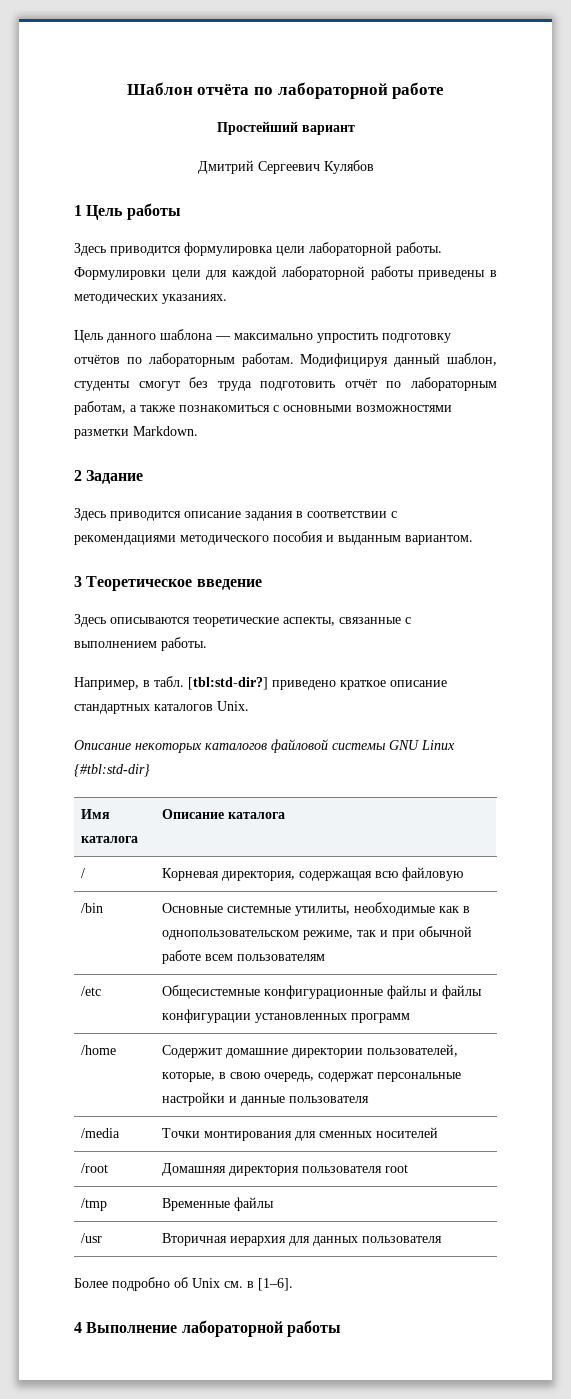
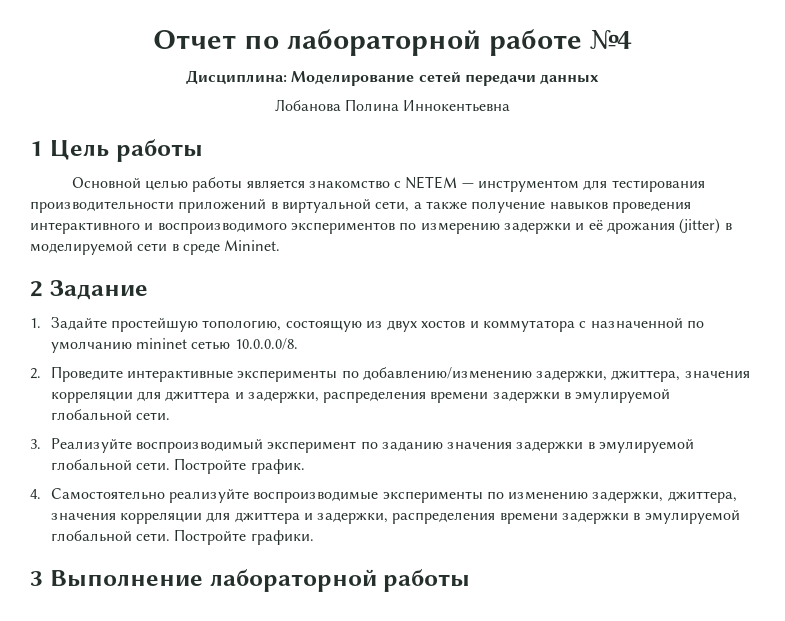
[126,82,250,95] Шаблон отчёта -> [153,30,237,49] Отчет
[216,121,355,135] [197,160,374,174] [74,203,181,220] [74,242,442,256] [74,266,497,280] [74,294,227,304] [74,329,451,343] [74,353,497,367] [74,377,497,391] [74,401,452,415] [74,426,198,439] [74,470,144,484] [74,508,397,521] [74,531,473,545] [74,576,262,591] [74,614,411,627] [74,637,207,651] [74,676,447,690] [74,701,249,714] [74,739,455,753] [74,764,150,777] [81,809,111,819] [81,836,139,843] [162,809,286,819] [81,868,86,878] [162,867,464,881] [81,903,104,913] [162,902,471,916] [162,926,473,940] [162,950,326,964] [81,986,102,996] [162,985,483,999] [162,1009,411,1023] [81,1045,117,1055] [162,1044,459,1058] [162,1072,462,1082] [162,1092,370,1106] [81,1128,121,1138] [162,1127,439,1141] [81,1163,109,1173] [162,1163,409,1176] [81,1198,108,1211] [162,1197,275,1211] [81,1233,103,1243] [162,1233,443,1246] [74,1277,293,1291] [74,1322,82,1333] // Простейший вариант // Дмитрий Сергеевич Кулябов // 1 Цель работы // Здесь приводится формулировка цели лабораторной работы. Формулировки цели для каждой лабораторной работы приведены в методических указаниях. // Цель данного шаблона — максимально упростить подготовку отчётов по лабораторным работам. Модифицируя данный шаблон, студенты смогут без труда подготовить отчёт по лабораторным работам, а также познакомиться с основными возможностями разметки Markdown. // 2 Задание // Здесь приводится описание задания в соответствии с рекомендациями методического пособия и выданным вариантом. // 3 Теоретическое введение // Здесь описываются теоретические аспекты, связанные с выполнением работы. // Например, в табл. [tbl:std-dir?] приведено краткое описание стандартных каталогов Unix. // Описание некоторых каталогов файловой системы GNU Linux {#tbl:std-dir} // Имя каталога | Описание каталога // / | Корневая директория, содержащая всю файловую // /bin | Основные системные утилиты, необходимые как в однопользовательском режиме, так и при обычной работе всем пользователям // /etc | Общесистемные конфигурационные файлы и файлы конфигурации установленных программ // /home | Содержит домашние директории пользователей, которые, в свою очередь, содержат персональные настройки и данные пользователя // /media | Точки монтирования для сменных носителей // /root | Домашняя директория пользователя root // /tmp | Временные файлы // /usr | Вторичная иерархия для данных пользователя // Более подробно об Unix см. в [1–6]. // 4 -> [589,30,632,49] [185,70,600,86] [274,99,511,112] [30,139,203,162] [71,176,705,192] [30,199,691,213] [30,218,732,234] [30,240,281,255] [30,280,148,300] [30,317,705,332] [50,338,298,353] [30,366,750,382] [50,389,671,403] [50,409,170,421] [30,438,695,453] [50,458,305,474] [30,488,737,503] [50,510,740,524] [50,529,314,545] [30,571,43,586] №4 // Дисциплина: Моделирование сетей передачи данных // Лобанова Полина Иннокентьевна // 1 Цель работы // Основной целью работы является знакомство с NETEM — инструментом для тестирования производительности приложений в виртуальной сети, а также получение навыков проведения интерактивного и воспроизводимого экспериментов по измерению задержки и её дрожания (jitter) в моделируемой сети в среде Mininet. // 2 Задание // 1. Задайте простейшую топологию, состоящую из двух хостов и коммутатора с назначенной по умолчанию mininet сетью 10.0.0.0/8. // 2. Проведите интерактивные эксперименты по добавлению/изменению задержки, джиттера, значения корреляции для джиттера и задержки, распределения времени задержки в эмулируемой глобальной сети. // 3. Реализуйте воспроизводимый эксперимент по заданию значения задержки в эмулируемой глобальной сети. Постройте график. // 4. Самостоятельно реализуйте воспроизводимые эксперименты по изменению задержки, джиттера, значения корреляции для джиттера и задержки, распределения времени задержки в эмулируемой глобальной сети. Постройте графики. // 3

